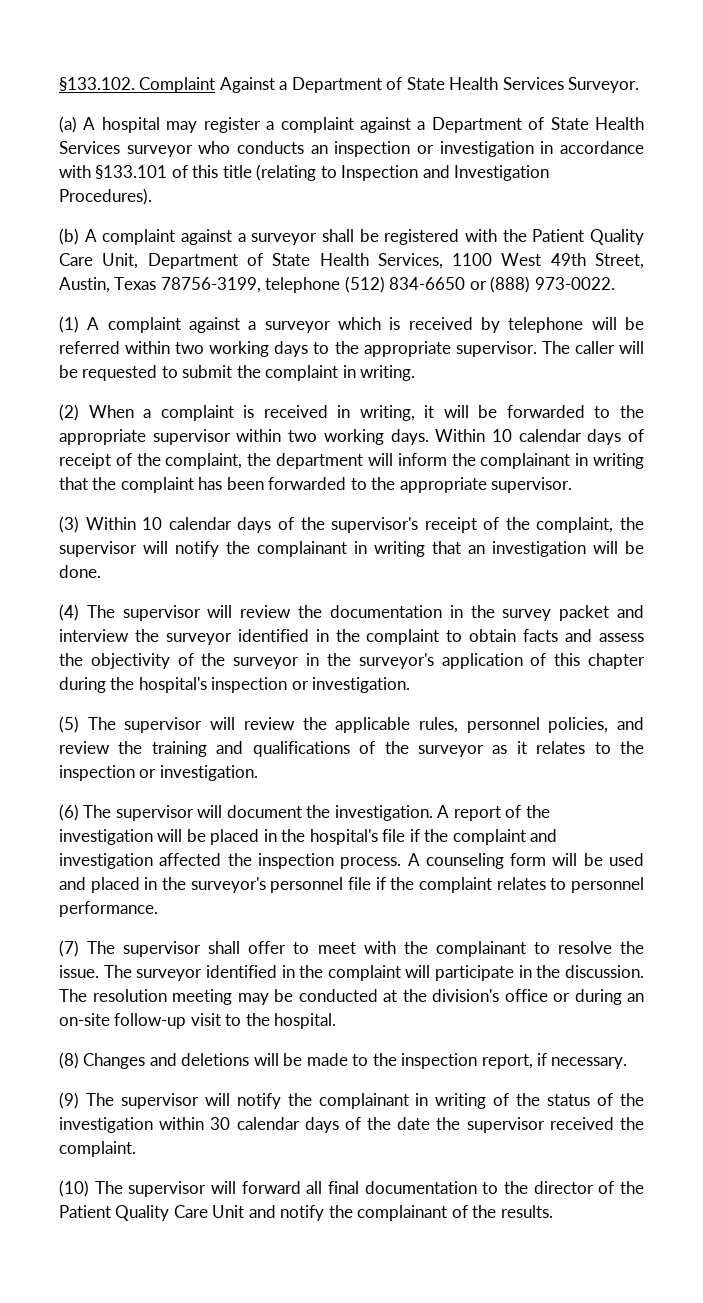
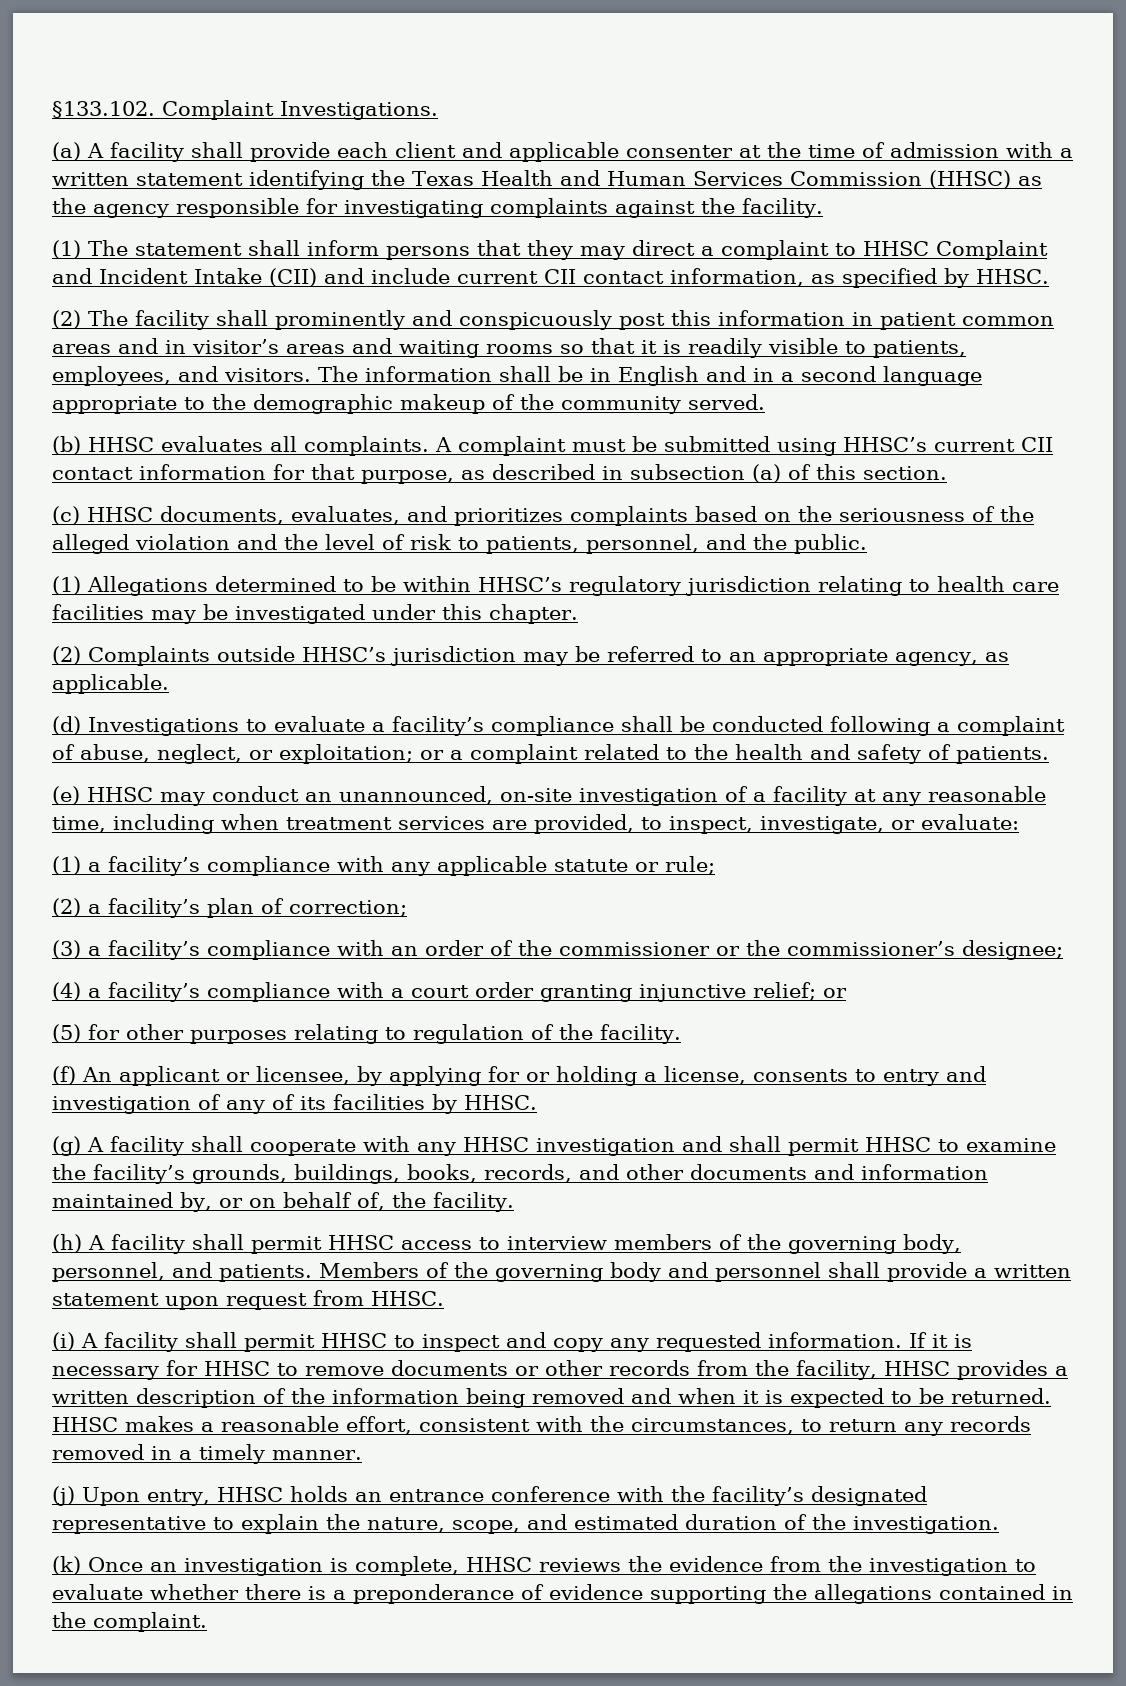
[219,77,640,93] [59,116,645,133] [59,141,644,157] [59,164,550,181] [59,188,152,205] [59,228,645,245] [59,253,644,269] [59,276,615,293] [59,316,644,333] [59,341,644,357] [59,365,416,381] [59,404,645,421] [59,429,644,445] [59,453,644,469] [59,477,573,493] [59,516,644,533] [59,541,644,557] [59,565,101,578] [59,604,644,621] [59,629,645,645] [59,653,645,669] [59,677,411,693] [59,716,644,733] [59,741,644,757] [59,765,258,781] [59,804,550,821] [59,829,558,845] [59,853,644,869] [59,877,644,893] [59,901,158,917] [59,940,644,957] [59,965,644,981] [59,989,644,1005] [59,1013,337,1029] [59,1052,628,1069] [59,1092,644,1109] [59,1117,644,1133] [59,1141,136,1157] [59,1180,644,1197] [59,1205,553,1221] Against a Department of State Health Services Surveyor. // (a) A hospital may register a complaint against a Department of State Health Services surveyor who conducts an inspection or investigation in accordance with §133.101 of this title (relating to Inspection and Investigation Procedures). // (b) A complaint against a surveyor shall be registered with the Patient Quality Care Unit, Department of State Health Services, 1100 West 49th Street, Austin, Texas 78756-3199, telephone (512) 834-6650 or (888) 973-0022. // (1) A complaint against a surveyor which is received by telephone will be referred within two working days to the appropriate supervisor. The caller will be requested to submit the complaint in writing. // (2) When a complaint is received in writing, it will be forwarded to the appropriate supervisor within two working days. Within 10 calendar days of receipt of the complaint, the department will inform the complainant in writing that the complaint has been forwarded to the appropriate supervisor. // (3) Within 10 calendar days of the supervisor's receipt of the complaint, the supervisor will notify the complainant in writing that an investigation will be done. // (4) The supervisor will review the documentation in the survey packet and interview the surveyor identified in the complaint to obtain facts and assess the objectivity of the surveyor in the surveyor's application of this chapter during the hospital's inspection or investigation. // (5) The supervisor will review the applicable rules, personnel policies, and review the training and qualifications of the surveyor as it relates to the inspection or investigation. // (6) The supervisor will document the investigation. A report of the investigation will be placed in the hospital's file if the complaint and investigation affected the inspection process. A counseling form will be used and placed in the surveyor's personnel file if the complaint relates to personnel performance. // (7) The supervisor shall offer to meet with the complainant to resolve the issue. The surveyor identified in the complaint will participate in the discussion. The resolution meeting may be conducted at the division's office or during an on-site follow-up visit to the hospital. // (8) Changes and deletions will be made to the inspection report, if necessary. // (9) The supervisor will notify the complainant in writing of the status of the investigation within 30 calendar days of the date the supervisor received the complaint. // (10) The supervisor will forward all final documentation to the director of the Patient Quality Care Unit and notify the complainant of the results. -> [280,101,438,120] [52,142,1073,162] [52,170,1042,190] [52,198,823,218] [52,240,1048,260] [52,268,1049,288] [52,310,1054,330] [52,338,966,358] [52,366,982,386] [52,394,765,414] [52,436,1053,456] [52,464,947,484] [52,506,1034,526] [52,534,867,554] [52,576,1059,596] [52,604,578,624] [52,646,1009,666] [52,674,169,694] [52,716,1065,736] [52,744,1049,764] [52,786,1046,806] [52,814,1019,834] [52,856,715,876] [52,898,407,918] [52,940,1063,960] [52,982,847,1002] [52,1024,681,1044] [52,1066,986,1086] [52,1094,537,1114] [52,1136,1056,1156] [52,1164,988,1184] [52,1192,514,1212] [52,1234,961,1254] [52,1262,1071,1282] [52,1290,444,1310] [52,1332,972,1352] [52,1360,1068,1380] [52,1388,1051,1408] [52,1416,1031,1436] [52,1444,362,1464] [52,1486,927,1506] [52,1514,999,1534] [52,1556,1036,1576] [52,1584,1073,1604] [52,1612,207,1632] Investigations. // (a) A facility shall provide each client and applicable consenter at the time of admission with a written statement identifying the Texas Health and Human Services Commission (HHSC) as the agency responsible for investigating complaints against the facility. // (1) The statement shall inform persons that they may direct a complaint to HHSC Complaint and Incident Intake (CII) and include current CII contact information, as specified by HHSC. // (2) The facility shall prominently and conspicuously post this information in patient common areas and in visitor’s areas and waiting rooms so that it is readily visible to patients, employees, and visitors. The information shall be in English and in a second language appropriate to the demographic makeup of the community served. // (b) HHSC evaluates all complaints. A complaint must be submitted using HHSC’s current CII contact information for that purpose, as described in subsection (a) of this section. // (c) HHSC documents, evaluates, and prioritizes complaints based on the seriousness of the alleged violation and the level of risk to patients, personnel, and the public. // (1) Allegations determined to be within HHSC’s regulatory jurisdiction relating to health care facilities may be investigated under this chapter. // (2) Complaints outside HHSC’s jurisdiction may be referred to an appropriate agency, as applicable. // (d) Investigations to evaluate a facility’s compliance shall be conducted following a complaint of abuse, neglect, or exploitation; or a complaint related to the health and safety of patients. // (e) HHSC may conduct an unannounced, on-site investigation of a facility at any reasonable time, including when treatment services are provided, to inspect, investigate, or evaluate: // (1) a facility’s compliance with any applicable statute or rule; // (2) a facility’s plan of correction; // (3) a facility’s compliance with an order of the commissioner or the commissioner’s designee; // (4) a facility’s compliance with a court order granting injunctive relief; or // (5) for other purposes relating to regulation of the facility. // (f) An applicant or licensee, by applying for or holding a license, consents to entry and investigation of any of its facilities by HHSC. // (g) A facility shall cooperate with any HHSC investigation and shall permit HHSC to examine the facility’s grounds, buildings, books, records, and other documents and information maintained by, or on behalf of, the facility. // (h) A facility shall permit HHSC access to interview members of the governing body, personnel, and patients. Members of the governing body and personnel shall provide a written statement upon request from HHSC. // (i) A facility shall permit HHSC to inspect and copy any requested information. If it is necessary for HHSC to remove documents or other records from the facility, HHSC provides a written description of the information being removed and when it is expected to be returned. HHSC makes a reasonable effort, consistent with the circumstances, to return any records removed in a timely manner. // (j) Upon entry, HHSC holds an entrance conference with the facility’s designated representative to explain the nature, scope, and estimated duration of the investigation. // (k) Once an investigation is complete, HHSC reviews the evidence from the investigation to evaluate whether there is a preponderance of evidence supporting the allegations contained in the complaint.

